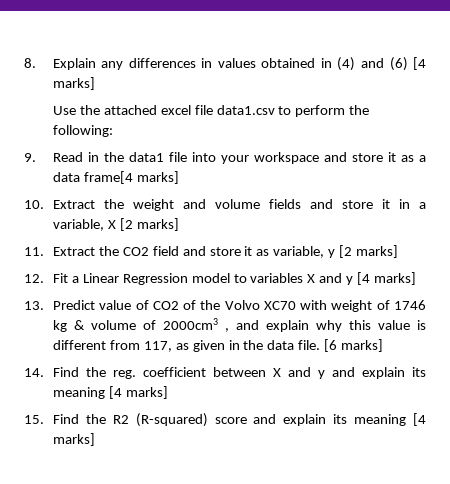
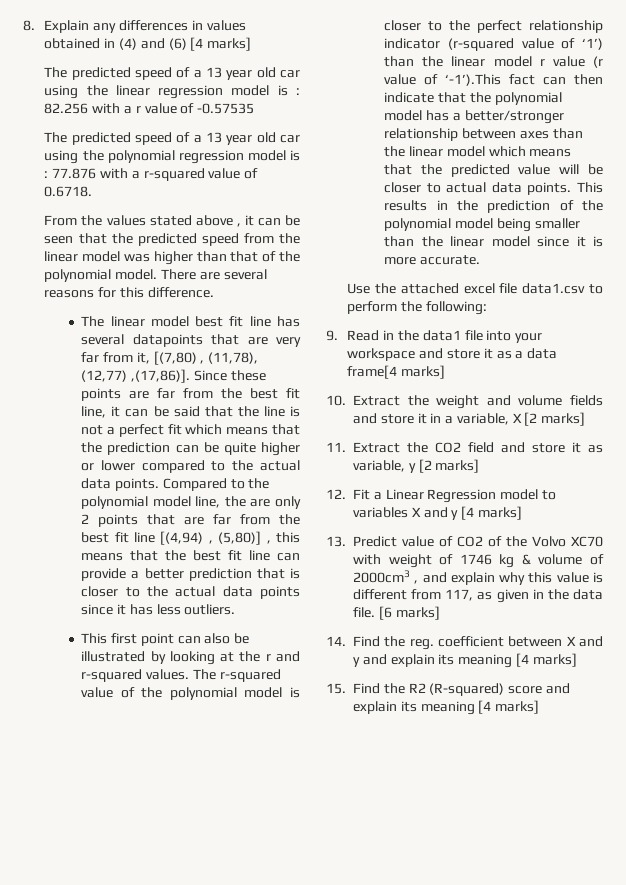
(95, 83) none -> [44,67,301,80] [44,85,301,99] [44,103,255,114] [44,132,301,145] [44,150,300,164] [44,168,259,181] [44,186,93,197] [44,215,301,227] [44,233,300,246] [44,251,301,265] [44,269,267,282] [44,287,214,298] [81,316,300,327] [81,334,301,347] [81,351,259,365] [81,369,266,383] [81,388,300,401] [81,406,300,418] [81,424,300,437] [81,442,300,456] [81,460,300,473] [81,478,270,491] [81,496,301,509] [81,514,300,527] [81,531,300,545] [81,550,300,561] [81,568,300,581] [81,586,300,599] [81,604,236,615] [81,633,250,646] [81,651,300,665] [81,669,281,682] [81,687,300,700] [384,20,603,33] [384,38,603,51] [384,56,603,68] [384,74,603,86] [384,92,562,105] [384,110,564,124] [384,128,583,141] [384,146,572,157] [384,164,603,177] [384,182,603,195] [384,200,603,213] [384,218,580,232] [384,236,603,247] [384,255,481,265] // The predicted speed of a 13 year old car using the linear regression model is : 82.256 with a r value of -0.57535 // The predicted speed of a 13 year old car using the polynomial regression model is : 77.876 with a r-squared value of 0.6718. // From the values stated above , it can be seen that the predicted speed from the linear model was higher than that of the polynomial model. There are several reasons for this difference. // The linear model best fit line has several datapoints that are very far from it, [(7,80) , (11,78), (12,77) ,(17,86)]. Since these points are far from the best fit line, it can be said that the line is not a perfect fit which means that the prediction can be quite higher or lower compared to the actual data points. Compared to the polynomial model line, the are only 2 points that are far from the best fit line [(4,94) , (5,80)] , this means that the best fit line can provide a better prediction that is closer to the actual data points since it has less outliers. // This first point can also be illustrated by looking at the r and r-squared values. The r-squared value of the polynomial model is closer to the perfect relationship indicator (r-squared value of ‘1’) than the linear model r value (r value of ‘-1’).This fact can then indicate that the polynomial model has a better/stronger relationship between axes than the linear model which means that the predicted value will be closer to actual data points. This results in the prediction of the polynomial model being smaller than the linear model since it is more accurate.

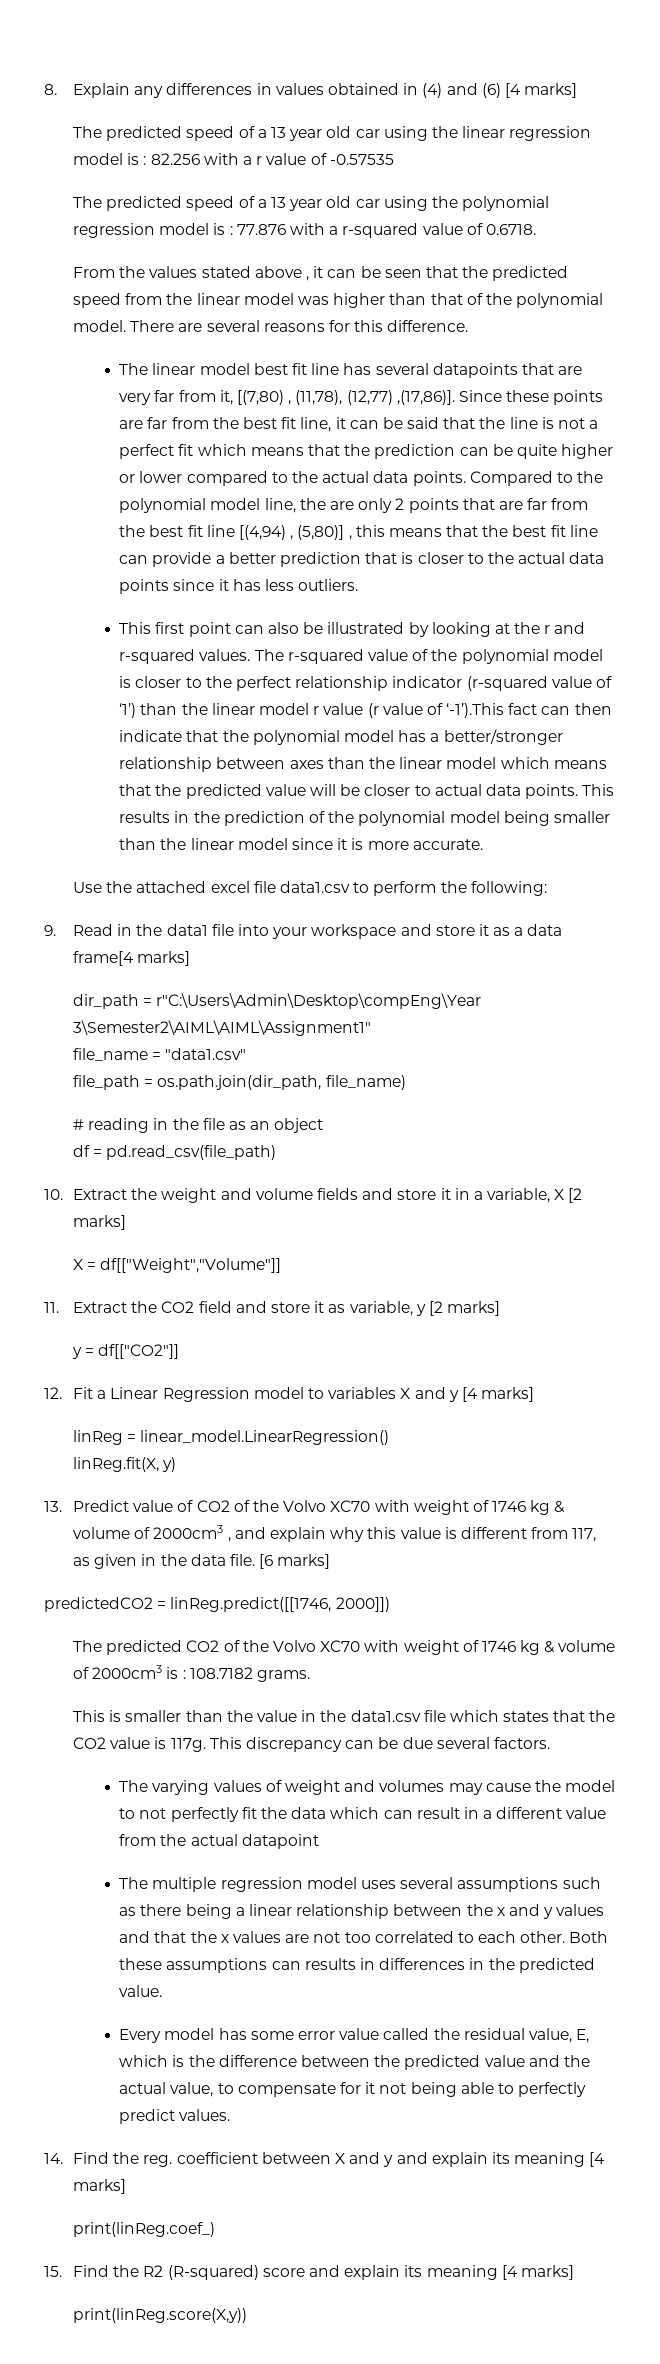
(446, 372) none -> [73,993,482,1009] [73,1020,372,1036] [73,1048,247,1061] [73,1075,406,1090] [73,1118,324,1133] [73,1145,277,1160] // dir_path = r"C:\Users\Admin\Desktop\compEng\Year 3\Semester2\AIML\AIML\Assignment1" // file_name = "data1.csv" // file_path = os.path.join(dir_path, file_name) // # reading in the file as an object // df = pd.read_csv(file_path)
(586, 419) none -> [73,1258,282,1273] // X = df[["Weight","Volume"]]
(480, 466) none -> [72,1344,180,1359] // y = df[["CO2"]]
(522, 513) none -> [73,1430,390,1445] [73,1457,177,1472] // linReg = linear_model.LinearRegression() // linReg.fit(X, y)
(440, 613) none -> [44,1597,390,1612] [73,1640,616,1655] [73,1665,311,1682] [73,1710,616,1722] [73,1737,550,1752] [119,1780,616,1795] [119,1807,607,1822] [119,1834,319,1849] [119,1877,601,1892] [119,1904,605,1919] [119,1931,609,1943] [119,1958,595,1973] [119,1985,163,1997] [119,2028,590,2043] [119,2055,590,2070] [119,2082,587,2097] [119,2109,231,2124] // predictedCO2 = linReg.predict([[1746, 2000]]) // The predicted CO2 of the Volvo XC70 with weight of 1746 kg & volume of 2000cm3 is : 108.7182 grams. // This is smaller than the value in the data1.csv file which states that the CO2 value is 117g. This discrepancy can be due several factors. // The varying values of weight and volumes may cause the model to not perfectly fit the data which can result in a different value from the actual datapoint // The multiple regression model uses several assumptions such as there being a linear relationship between the x and y values and that the x values are not too correlated to each other. Both these assumptions can results in differences in the predicted value. // Every model has some error value called the residual value, E, which is the difference between the predicted value and the actual value, to compensate for it not being able to perfectly predict values.
(577, 660) none -> [73,2222,216,2237] // print(linReg.coef_)
(540, 707) none -> [73,2308,248,2323] // print(linReg.score(X,y))

